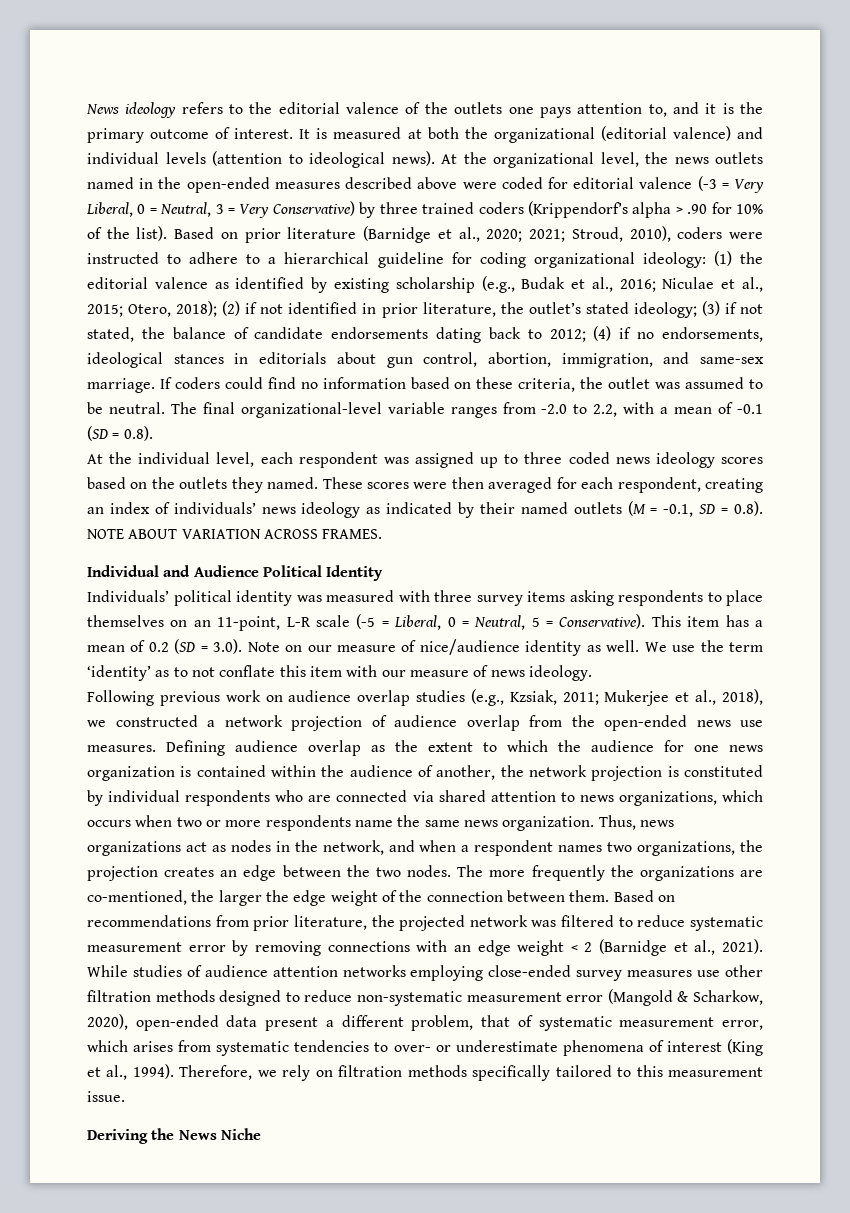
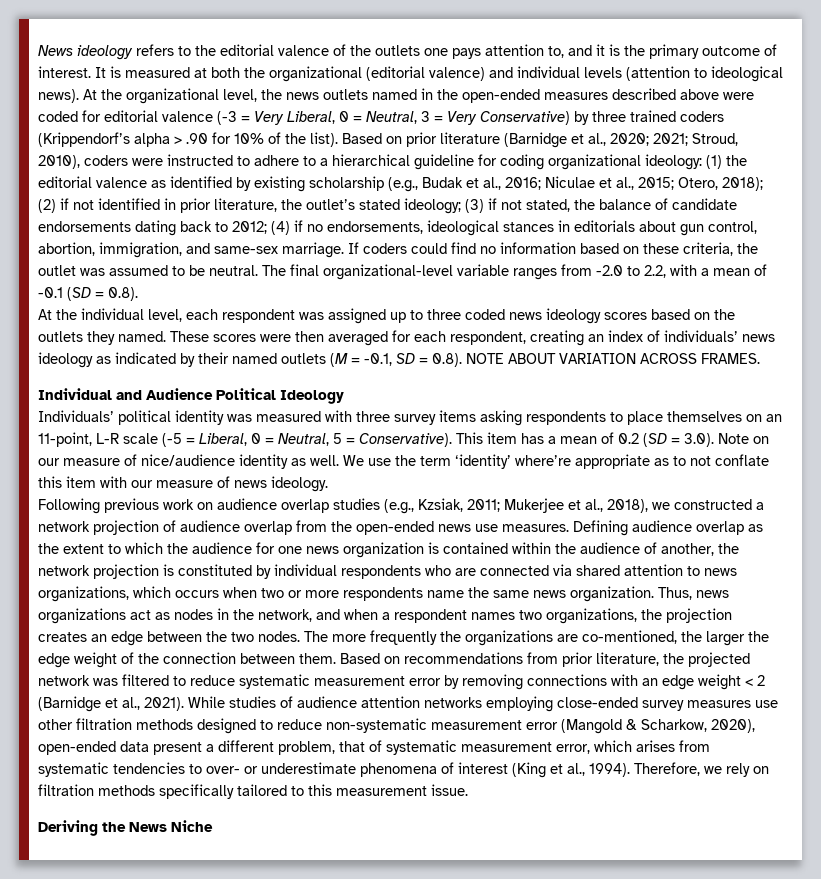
[326,565,384,581] Identity -> [280,390,344,404] Ideology
(151, 673) none -> [515,454,650,469] where’re appropriate

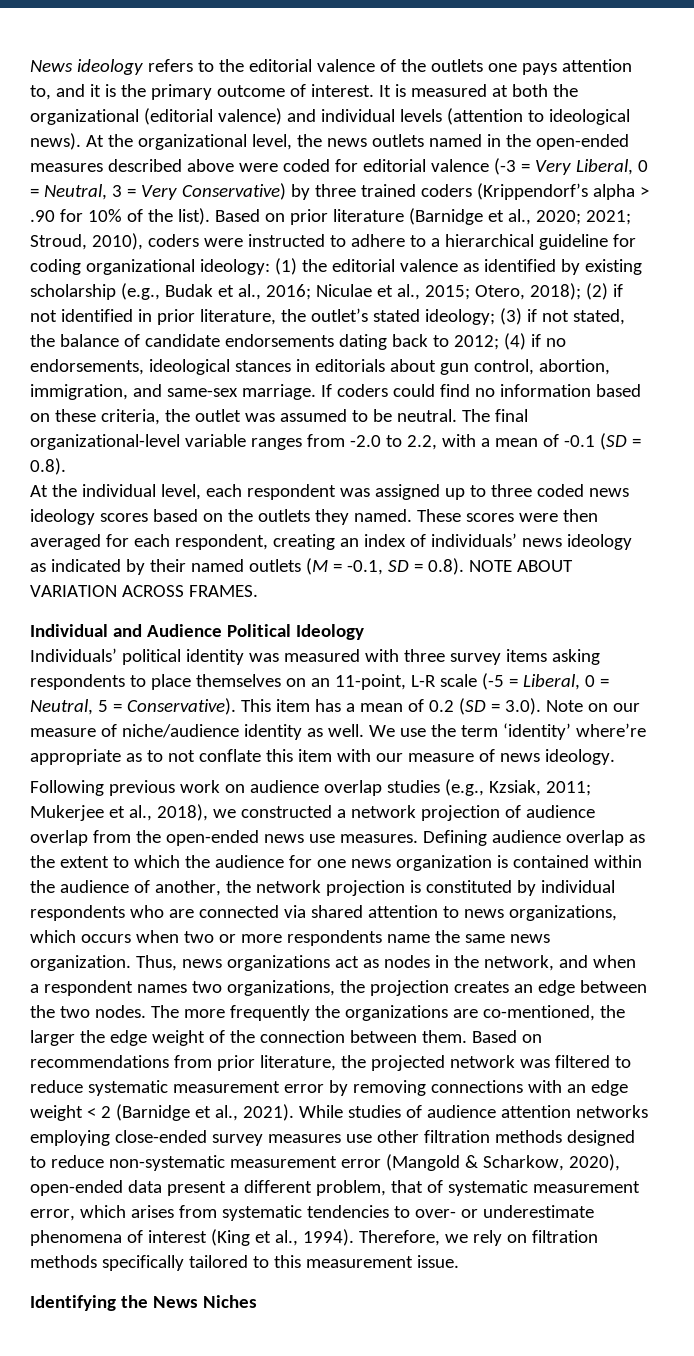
[141,454,235,466] nice/audience -> [121,724,239,738] niche/audience
[38,820,98,836] Deriving -> [30,1295,116,1311] Identifying
[171,820,213,832] Niche -> [202,1295,257,1308] Niches

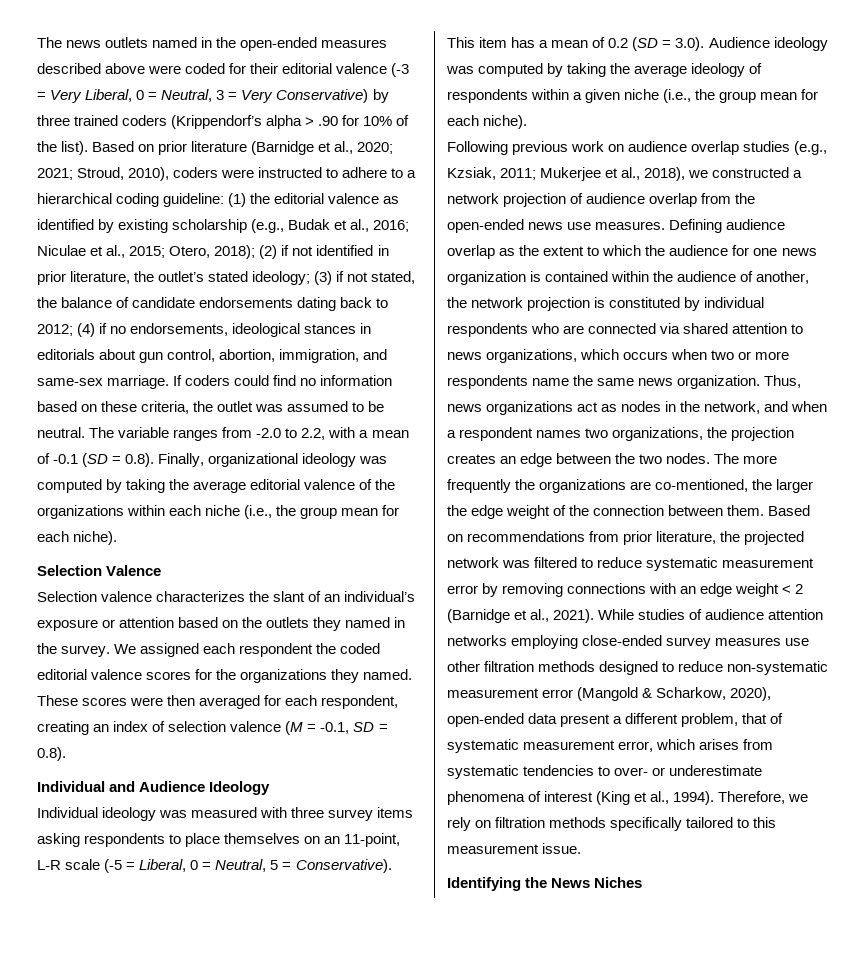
[30,59,632,75] [30,84,578,100] [30,108,630,125] [30,133,322,150] News ideology refers to the editorial valence of the outlets one pays attention to, and it is the primary outcome of interest. It is measured at both the organizational (editorial valence) and individual levels (attention to ideological news). At the organizational level, the -> [37,37,62,48] The
(358, 165) none -> [250,63,279,74] their
[538,234,636,250] [30,259,270,275] guideline for coding organizational ideology: -> [116,193,225,207] coding guideline:
[494,409,528,422] [30,434,180,450] final organizational-level -> (115, 432) none
[30,484,629,500] [30,509,148,525] // At the individual level, each respondent was assigned up to three coded news ideology scores -> [158,453,388,467] [37,479,396,493] [37,505,400,519] [37,531,118,545] [37,565,162,576] [37,591,416,602] [37,617,175,631] Finally, organizational ideology was computed by taking the average editorial valence of the organizations within each niche (i.e., the group mean for each niche). // Selection Valence // Selection valence characterizes the slant of an individual’s exposure or attention
(349, 517) none -> [345,617,406,628] [37,643,381,657] [37,669,360,683] named in the survey. We assigned each respondent the coded editorial valence scores for the organizations they
[430,533,632,550] [30,559,301,575] individuals’ news ideology as indicated by their named outlets -> [168,721,282,732] selection valence
[468,560,573,572] [30,585,258,597] NOTE ABOUT VARIATION ACROSS FRAMES. -> (66, 754) none
[226,624,291,637] Political -> (206, 786) none
[30,648,244,665] Individuals’ political identity -> [37,807,157,821] Individual ideology
[545,700,640,712] [30,723,646,740] [30,749,615,765] Note on our measure of niche/audience identity as well. We use the term ‘identity’ where’re appropriate as to not conflate this item with our measure of news ideology. -> [708,37,828,51] [446,63,763,77] [447,89,819,103] [447,115,528,129] Audience ideology was computed by taking the average ideology of respondents within a given niche (i.e., the group mean for each niche).

